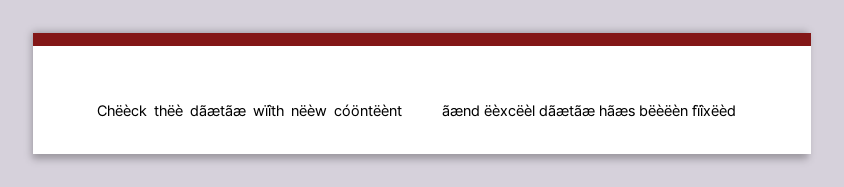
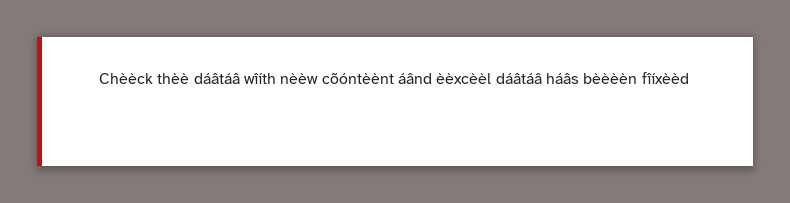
[97,104,737,117] Chëèck thëè dãætãæ wïîth nëèw cóöntëènt ãænd ëèxcëèl dãætãæ hãæs bëèëèn fïîxëèd -> [99,72,689,84] Chèèck thèè dáâtáâ wîíth nèèw cõóntèènt áând èèxcèèl dáâtáâ háâs bèèèèn fîíxèèd

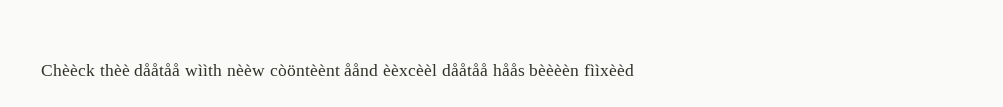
[193,72,689,84] dáâtáâ wîíth nèèw cõóntèènt áând èèxcèèl dáâtáâ háâs bèèèèn fîíxèèd -> [134,63,634,76] dååtåå wììth nèèw còöntèènt åånd èèxcèèl dååtåå håås bèèèèn fììxèèd

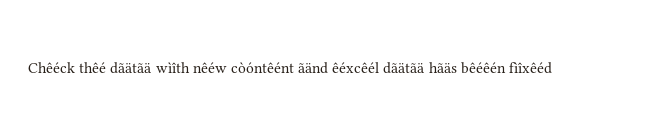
[41,63,634,76] Chèèck thèè dååtåå wììth nèèw còöntèènt åånd èèxcèèl dååtåå håås bèèèèn fììxèèd -> [28,62,553,74] Chêéck thêé dãätãä wìîth nêéw còóntêént ãänd êéxcêél dãätãä hãäs bêéêén fìîxêéd

